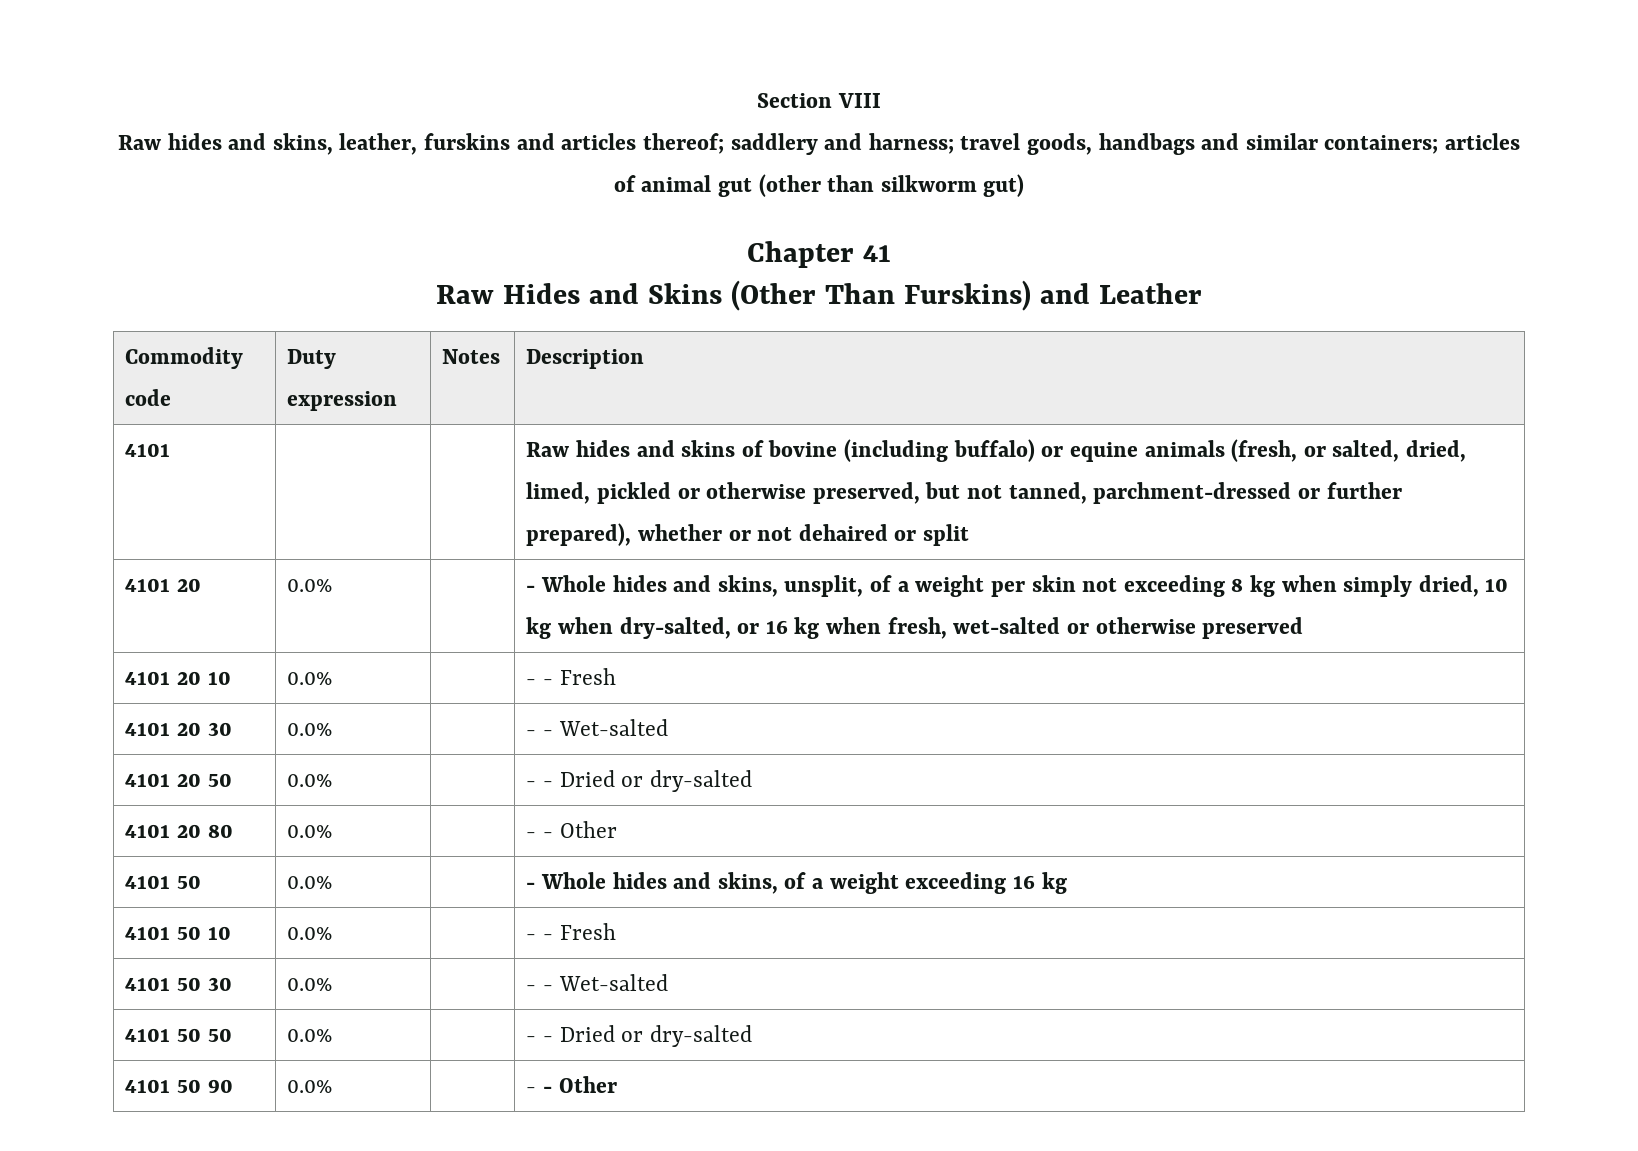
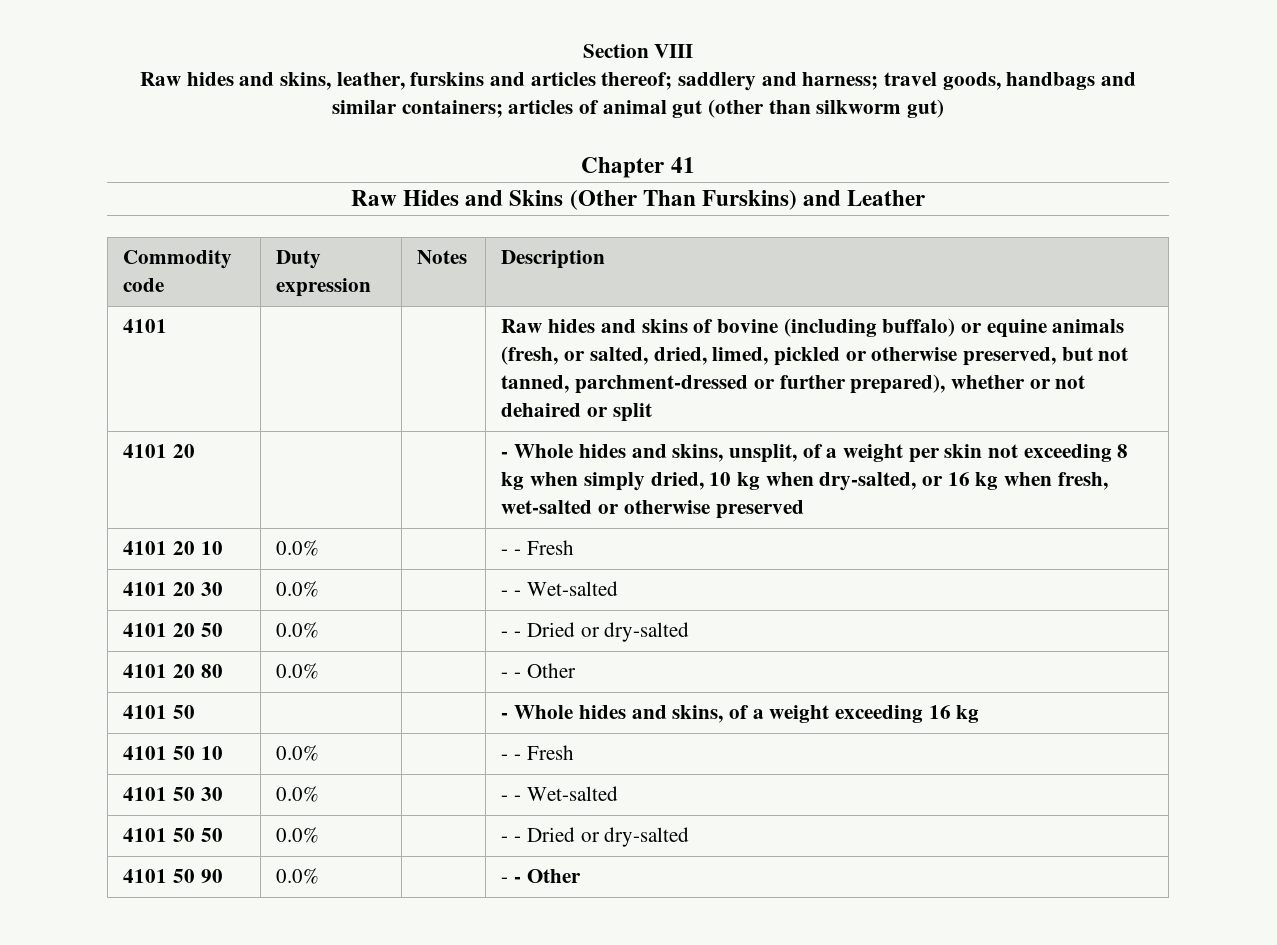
[287,579,333,592] 0.0% -> (196, 451) none
[287,876,333,889] 0.0% -> (196, 712) none

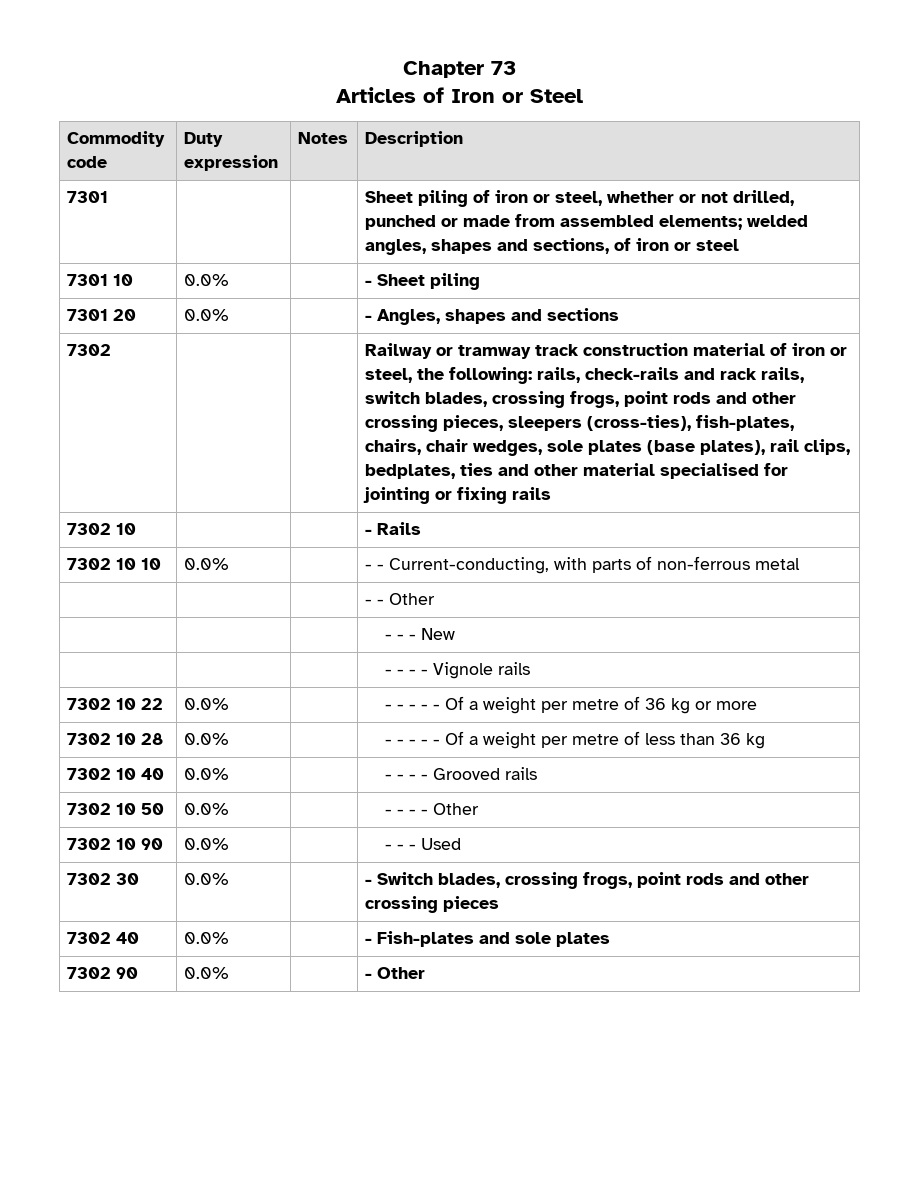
[582,44,694,58] [139,72,1137,91] [331,99,945,118] [581,157,695,178] [350,190,926,210] Section VIII // Raw hides and skins, leather, furskins and articles thereof; saddlery and harness; travel goods, handbags and similar containers; articles of animal gut (other than silkworm gut) // Chapter 41 // Raw Hides and Skins (Other Than Furskins) and Leather -> [403,61,516,78] [336,87,583,103] Chapter 73 // Articles of Iron or Steel
[123,319,168,333] [501,318,1125,338] [501,346,1129,366] [501,374,1086,394] [501,403,652,422] [123,444,196,458] [501,444,1129,463] [501,472,1108,491] [501,500,804,519] [123,541,223,555] [276,540,320,556] [501,540,574,555] [123,582,223,596] [276,581,320,597] [501,581,618,596] [123,623,223,637] [276,622,320,638] [501,622,690,642] [123,664,223,678] [276,663,320,679] [501,663,576,678] [123,705,196,719] [501,705,980,723] [123,746,223,760] [276,745,320,761] [501,745,574,760] [123,787,223,801] [276,786,320,802] [501,786,618,801] [123,828,223,842] [276,827,320,843] [501,827,690,847] [123,869,223,883] [276,868,320,884] [501,877,509,883] 4101 | | | Raw hides and skins of bovine (including buffalo) or equine animals (fresh, or salted, dried, limed, pickled or otherwise preserved, but not tanned, parchment-dressed or further prepared), whether or not dehaired or split // 4101 20 | | | - Whole hides and skins, unsplit, of a weight per skin not exceeding 8 kg when simply dried, 10 kg when dry-salted, or 16 kg when fresh, wet-salted or otherwise preserved // 4101 20 10 | 0.0% | | - - Fresh // 4101 20 30 | 0.0% | | - - Wet-salted // 4101 20 50 | 0.0% | | - - Dried or dry-salted // 4101 20 80 | 0.0% | | - - Other // 4101 50 | | | - Whole hides and skins, of a weight exceeding 16 kg // 4101 50 10 | 0.0% | | - - Fresh // 4101 50 30 | 0.0% | | - - Wet-salted // 4101 50 50 | 0.0% | | - - Dried or dry-salted // 4101 50 90 | 0.0% | | - -> [66,191,108,203] [364,190,794,207] [364,214,808,230] [364,238,739,255] [66,274,133,286] [183,274,229,286] [364,273,480,290] [66,309,136,321] [183,309,229,321] [364,308,619,325] [66,344,111,356] [364,343,847,359] [364,367,804,384] [364,391,796,408] [364,415,794,432] [364,439,850,456] [364,463,788,479] [362,487,551,504] [66,523,136,535] [364,522,421,535] [66,558,161,570] [183,558,229,570] [364,556,800,574] [364,593,435,605] [384,628,455,640] [384,662,530,679] [66,698,163,710] [183,698,229,710] [384,696,757,714] [66,733,163,745] [183,733,229,745] [384,731,765,749] [66,768,164,780] [183,768,229,780] [384,767,537,780] [66,803,164,815] [183,803,229,815] [384,803,479,815] [66,838,163,850] [183,838,229,850] [384,838,461,850] [66,873,139,885] [183,873,229,885] [364,872,809,889] [364,896,499,913] [66,932,139,944] [183,932,229,944] [364,931,610,947] [66,967,138,979] [183,967,229,979] 7301 | | | Sheet piling of iron or steel, whether or not drilled, punched or made from assembled elements; welded angles, shapes and sections, of iron or steel // 7301 10 | 0.0% | | - Sheet piling // 7301 20 | 0.0% | | - Angles, shapes and sections // 7302 | | | Railway or tramway track construction material of iron or steel, the following: rails, check-rails and rack rails, switch blades, crossing frogs, point rods and other crossing pieces, sleepers (cross-ties), fish-plates, chairs, chair wedges, sole plates (base plates), rail clips, bedplates, ties and other material specialised for jointing or fixing rails // 7302 10 | | | - Rails // 7302 10 10 | 0.0% | | - - Current-conducting, with parts of non-ferrous metal // | | | - - Other // | | | - - - New // | | | - - - - Vignole rails // 7302 10 22 | 0.0% | | - - - - - Of a weight per metre of 36 kg or more // 7302 10 28 | 0.0% | | - - - - - Of a weight per metre of less than 36 kg // 7302 10 40 | 0.0% | | - - - - Grooved rails // 7302 10 50 | 0.0% | | - - - - Other // 7302 10 90 | 0.0% | | - - - Used // 7302 30 | 0.0% | | - Switch blades, crossing frogs, point rods and other crossing pieces // 7302 40 | 0.0% | | - Fish-plates and sole plates // 7302 90 | 0.0% | |

